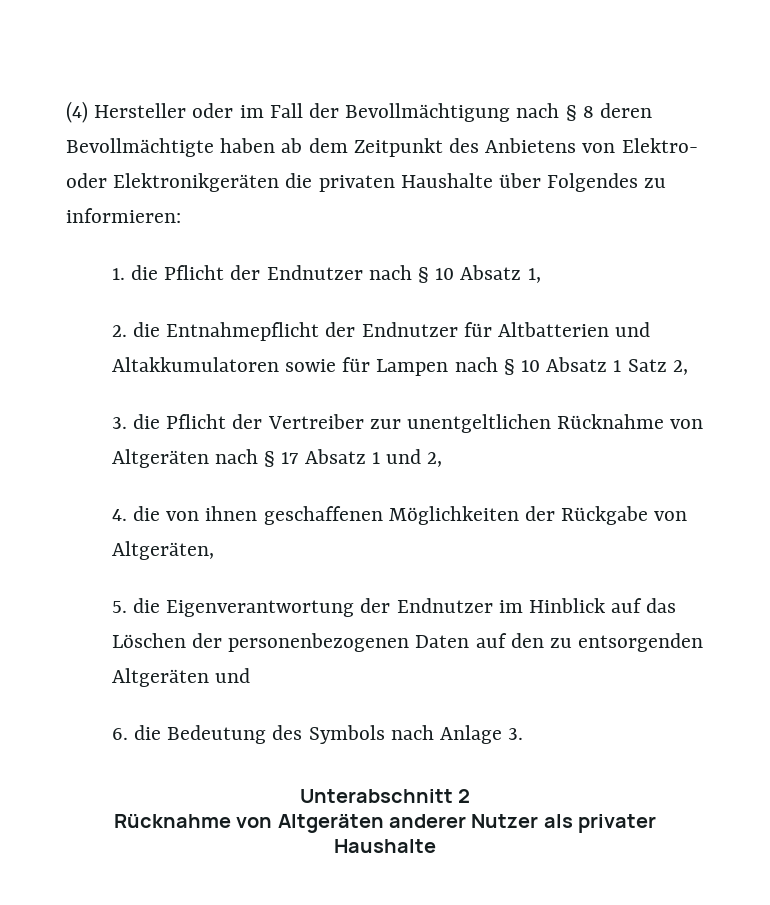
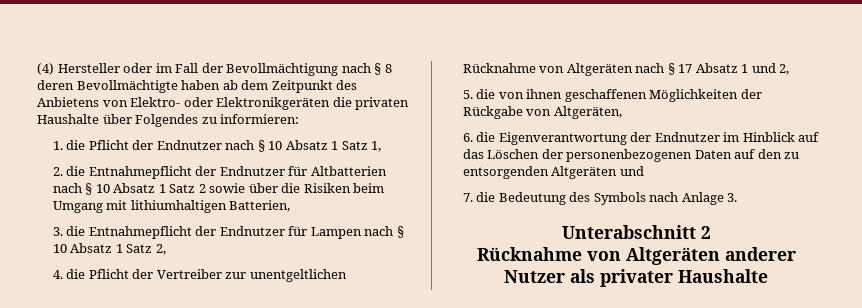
(522, 272) none -> [331,141,368,150] 1 Satz
[615,322,651,337] [111,357,336,372] und Altakkumulatoren sowie -> [52,183,385,195] [52,200,291,213] [52,226,285,239] nach § 10 Absatz 1 Satz 2 sowie über die Risiken beim Umgang mit lithiumhaltigen Batterien, // 3. die Entnahmepflicht der Endnutzer
[111,417,127,429] 3. -> [52,270,63,279] 4.
[111,509,127,521] 4. -> [462,90,473,99] 5.
[111,601,127,613] 5. -> [462,133,473,142] 6.
[111,728,128,740] 6. -> [462,193,473,202] 7.

